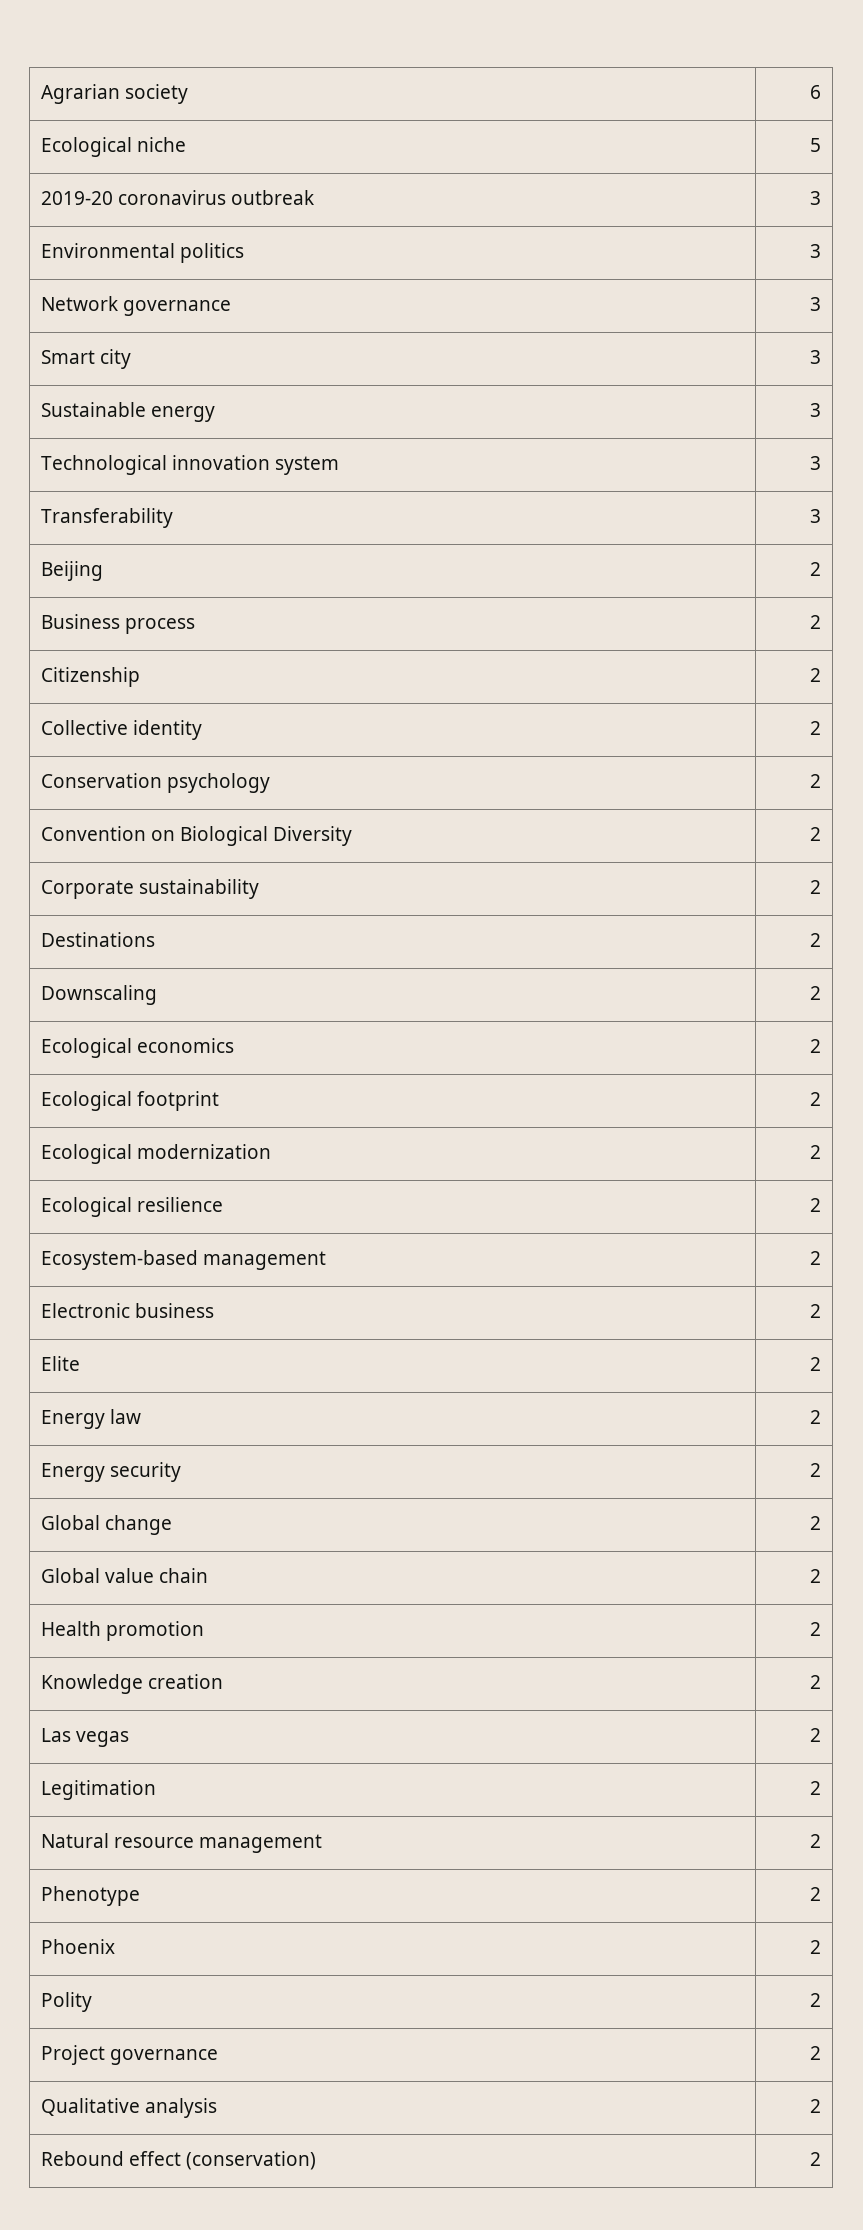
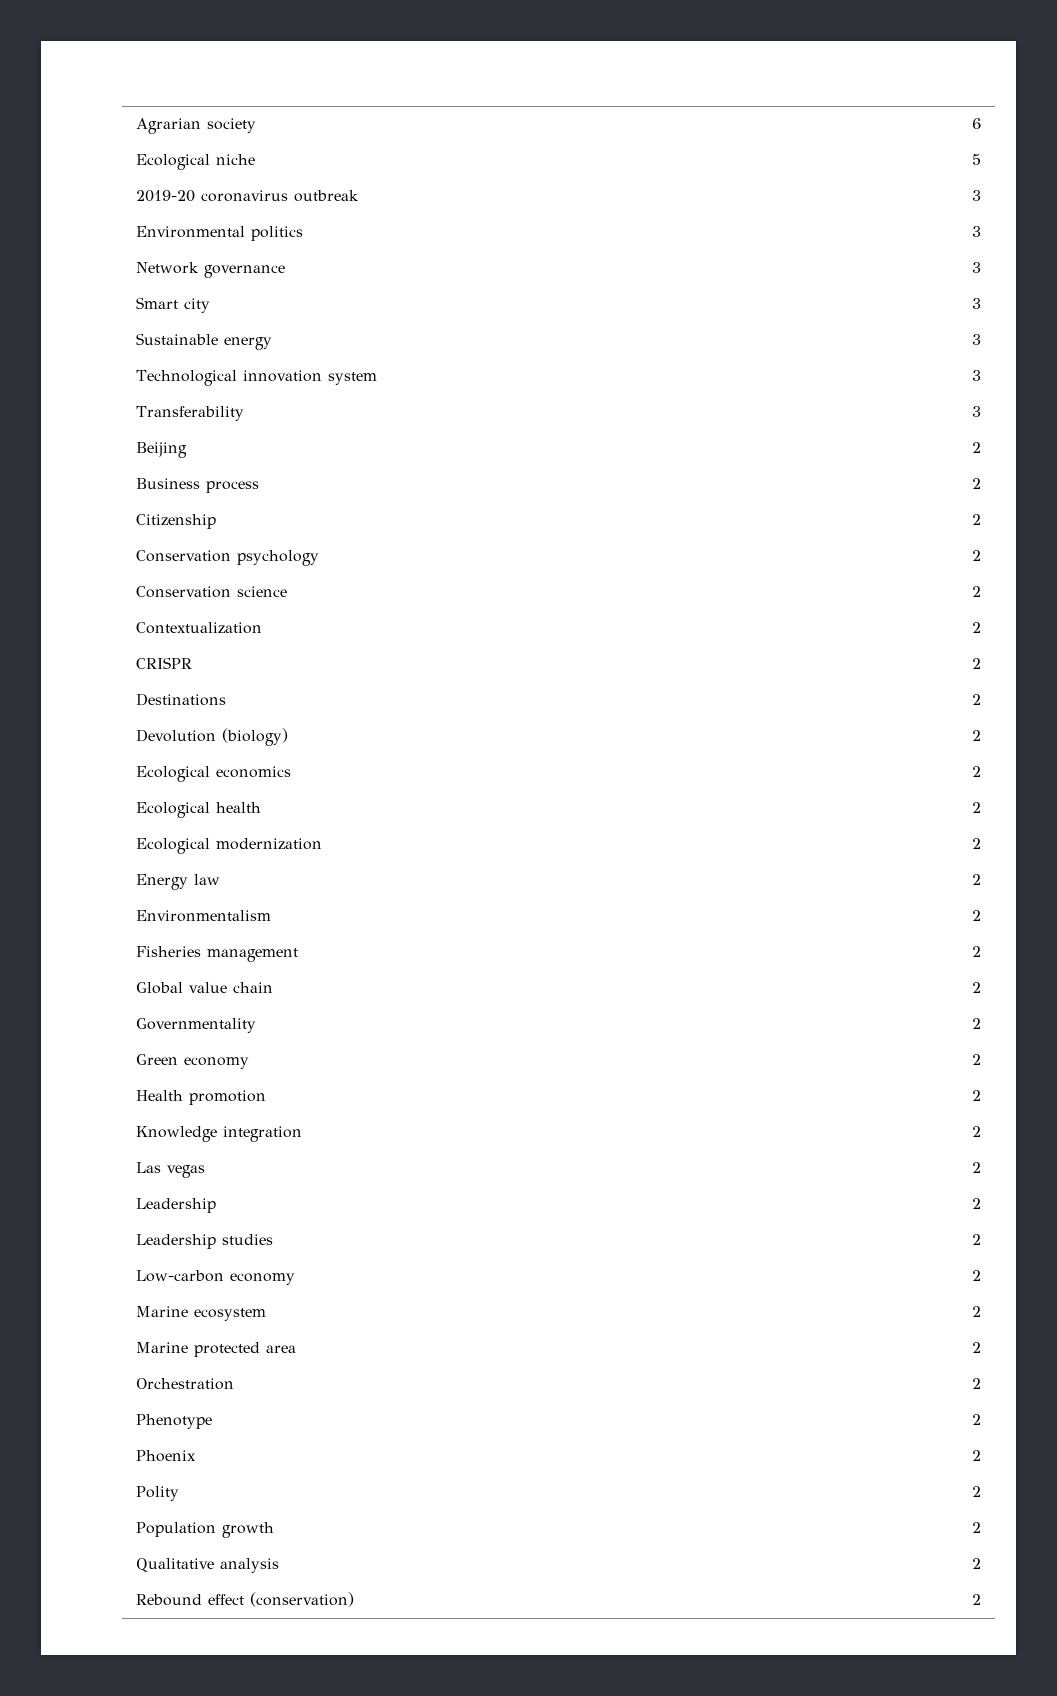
[41,720,203,740] [809,721,821,735] // Collective identity | 2 -> (982, 519) none
[41,826,353,846] [809,827,821,841] [41,879,260,899] Convention on Biological Diversity | 2 // Corporate sustainability -> [135,586,287,598] [972,586,982,597] [135,622,262,634] [972,622,982,633] [135,657,192,669] Conservation science | 2 // Contextualization | 2 // CRISPR
[41,985,158,1005] Downscaling -> [135,728,288,746] Devolution (biology)
[137,1091,220,1111] footprint -> [215,802,261,813] health
[41,1197,224,1217] [809,1198,821,1212] [41,1250,327,1270] [809,1251,821,1265] [41,1303,215,1318] [809,1304,821,1318] [41,1356,81,1371] [809,1357,821,1371] // Ecological resilience | 2 // Ecosystem-based management | 2 // Electronic business | 2 // Elite | 2 -> (982, 843) none
[41,1462,182,1482] [809,1463,821,1477] [41,1515,173,1535] Energy security | 2 // Global change -> [135,910,271,922] [972,910,982,921] [135,946,298,962] Environmentalism | 2 // Fisheries management
(821, 1576) none -> [135,1018,256,1033] [972,1018,982,1029] [135,1054,249,1069] [972,1054,982,1065] // Governmentality | 2 // Green economy | 2
[148,1674,224,1689] creation -> [222,1126,302,1142] integration
[41,1780,157,1800] [809,1781,821,1795] [41,1833,323,1853] Legitimation | 2 // Natural resource management -> [135,1198,216,1213] [972,1198,982,1209] [135,1234,273,1249] [972,1234,982,1245] [135,1270,295,1285] [972,1270,982,1281] [135,1306,266,1321] [972,1306,982,1317] [135,1342,296,1357] [972,1342,982,1353] [135,1378,234,1390] Leadership | 2 // Leadership studies | 2 // Low-carbon economy | 2 // Marine ecosystem | 2 // Marine protected area | 2 // Orchestration
[41,2045,219,2065] Project governance -> [135,1522,274,1538] Population growth

